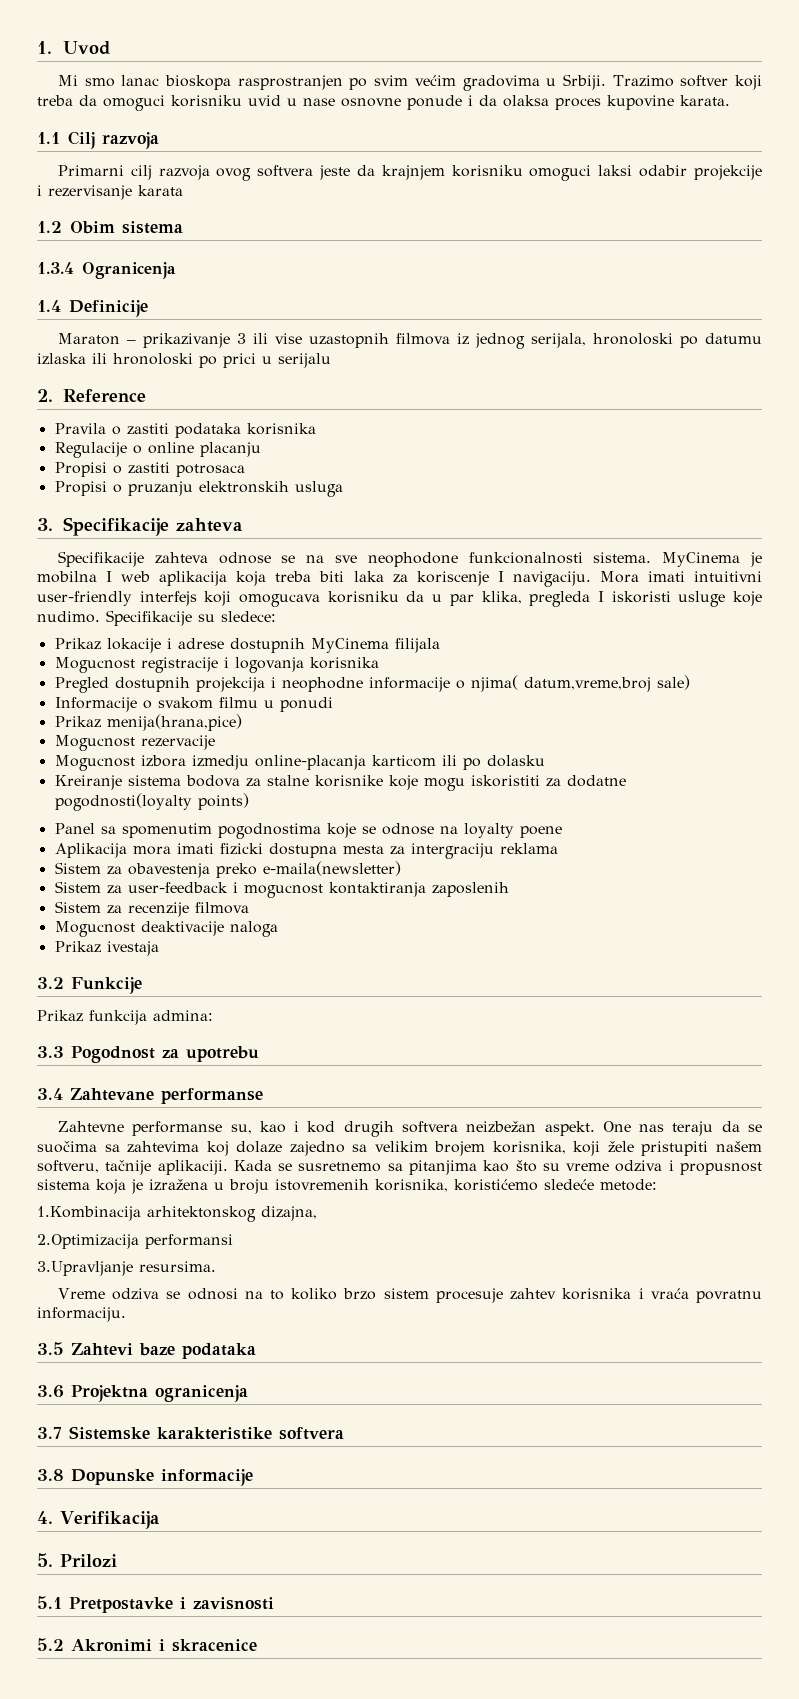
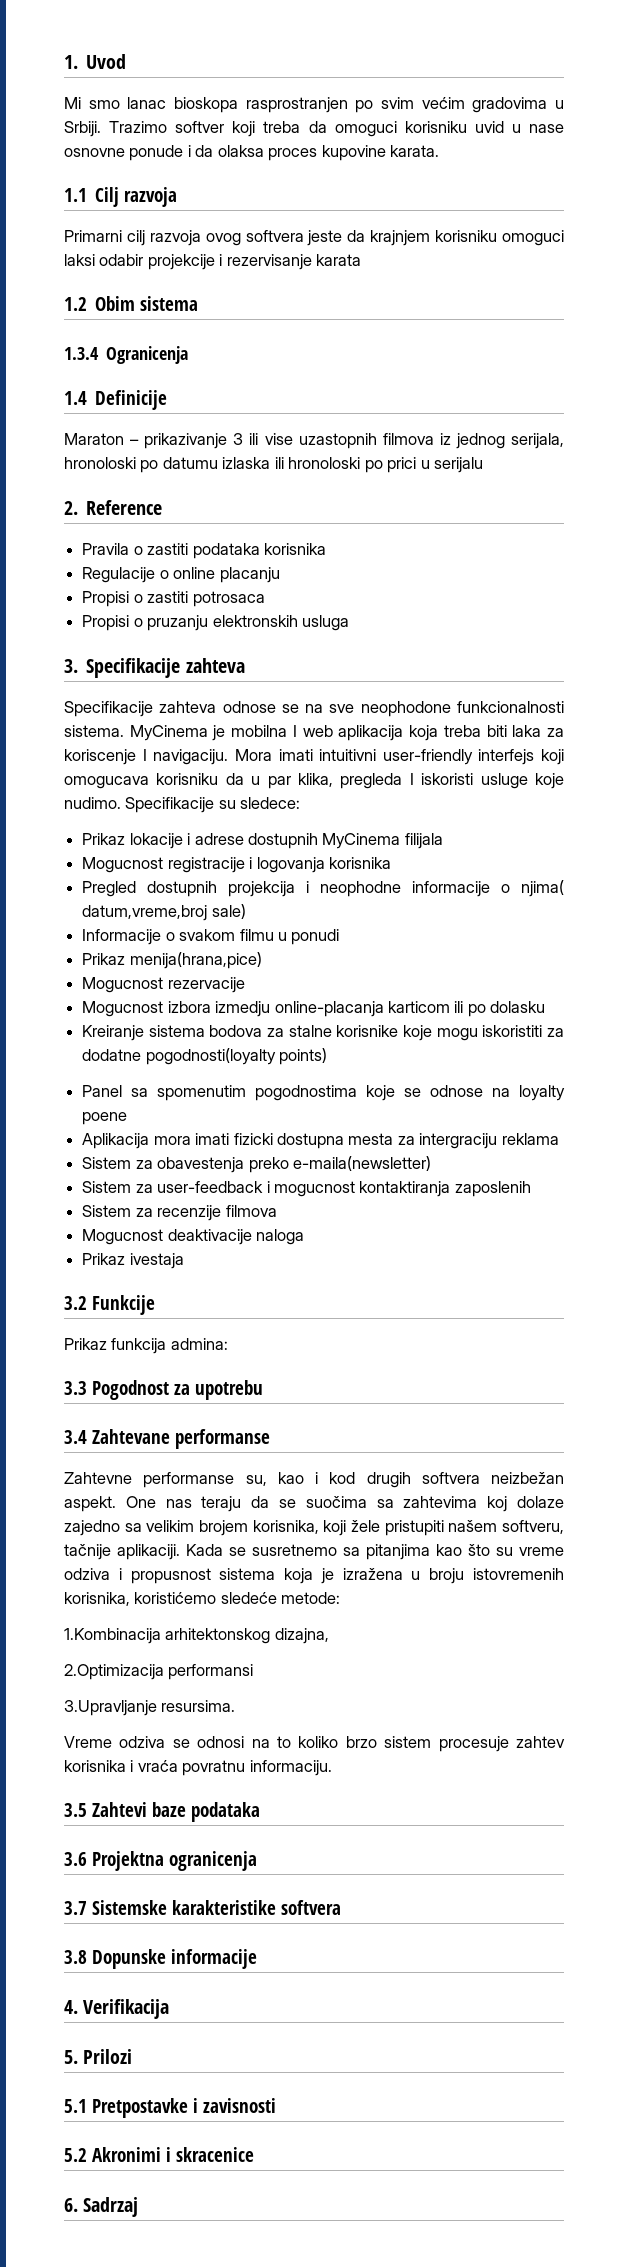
(257, 1645) none -> [64,2197,139,2217] // 6. Sadrzaj

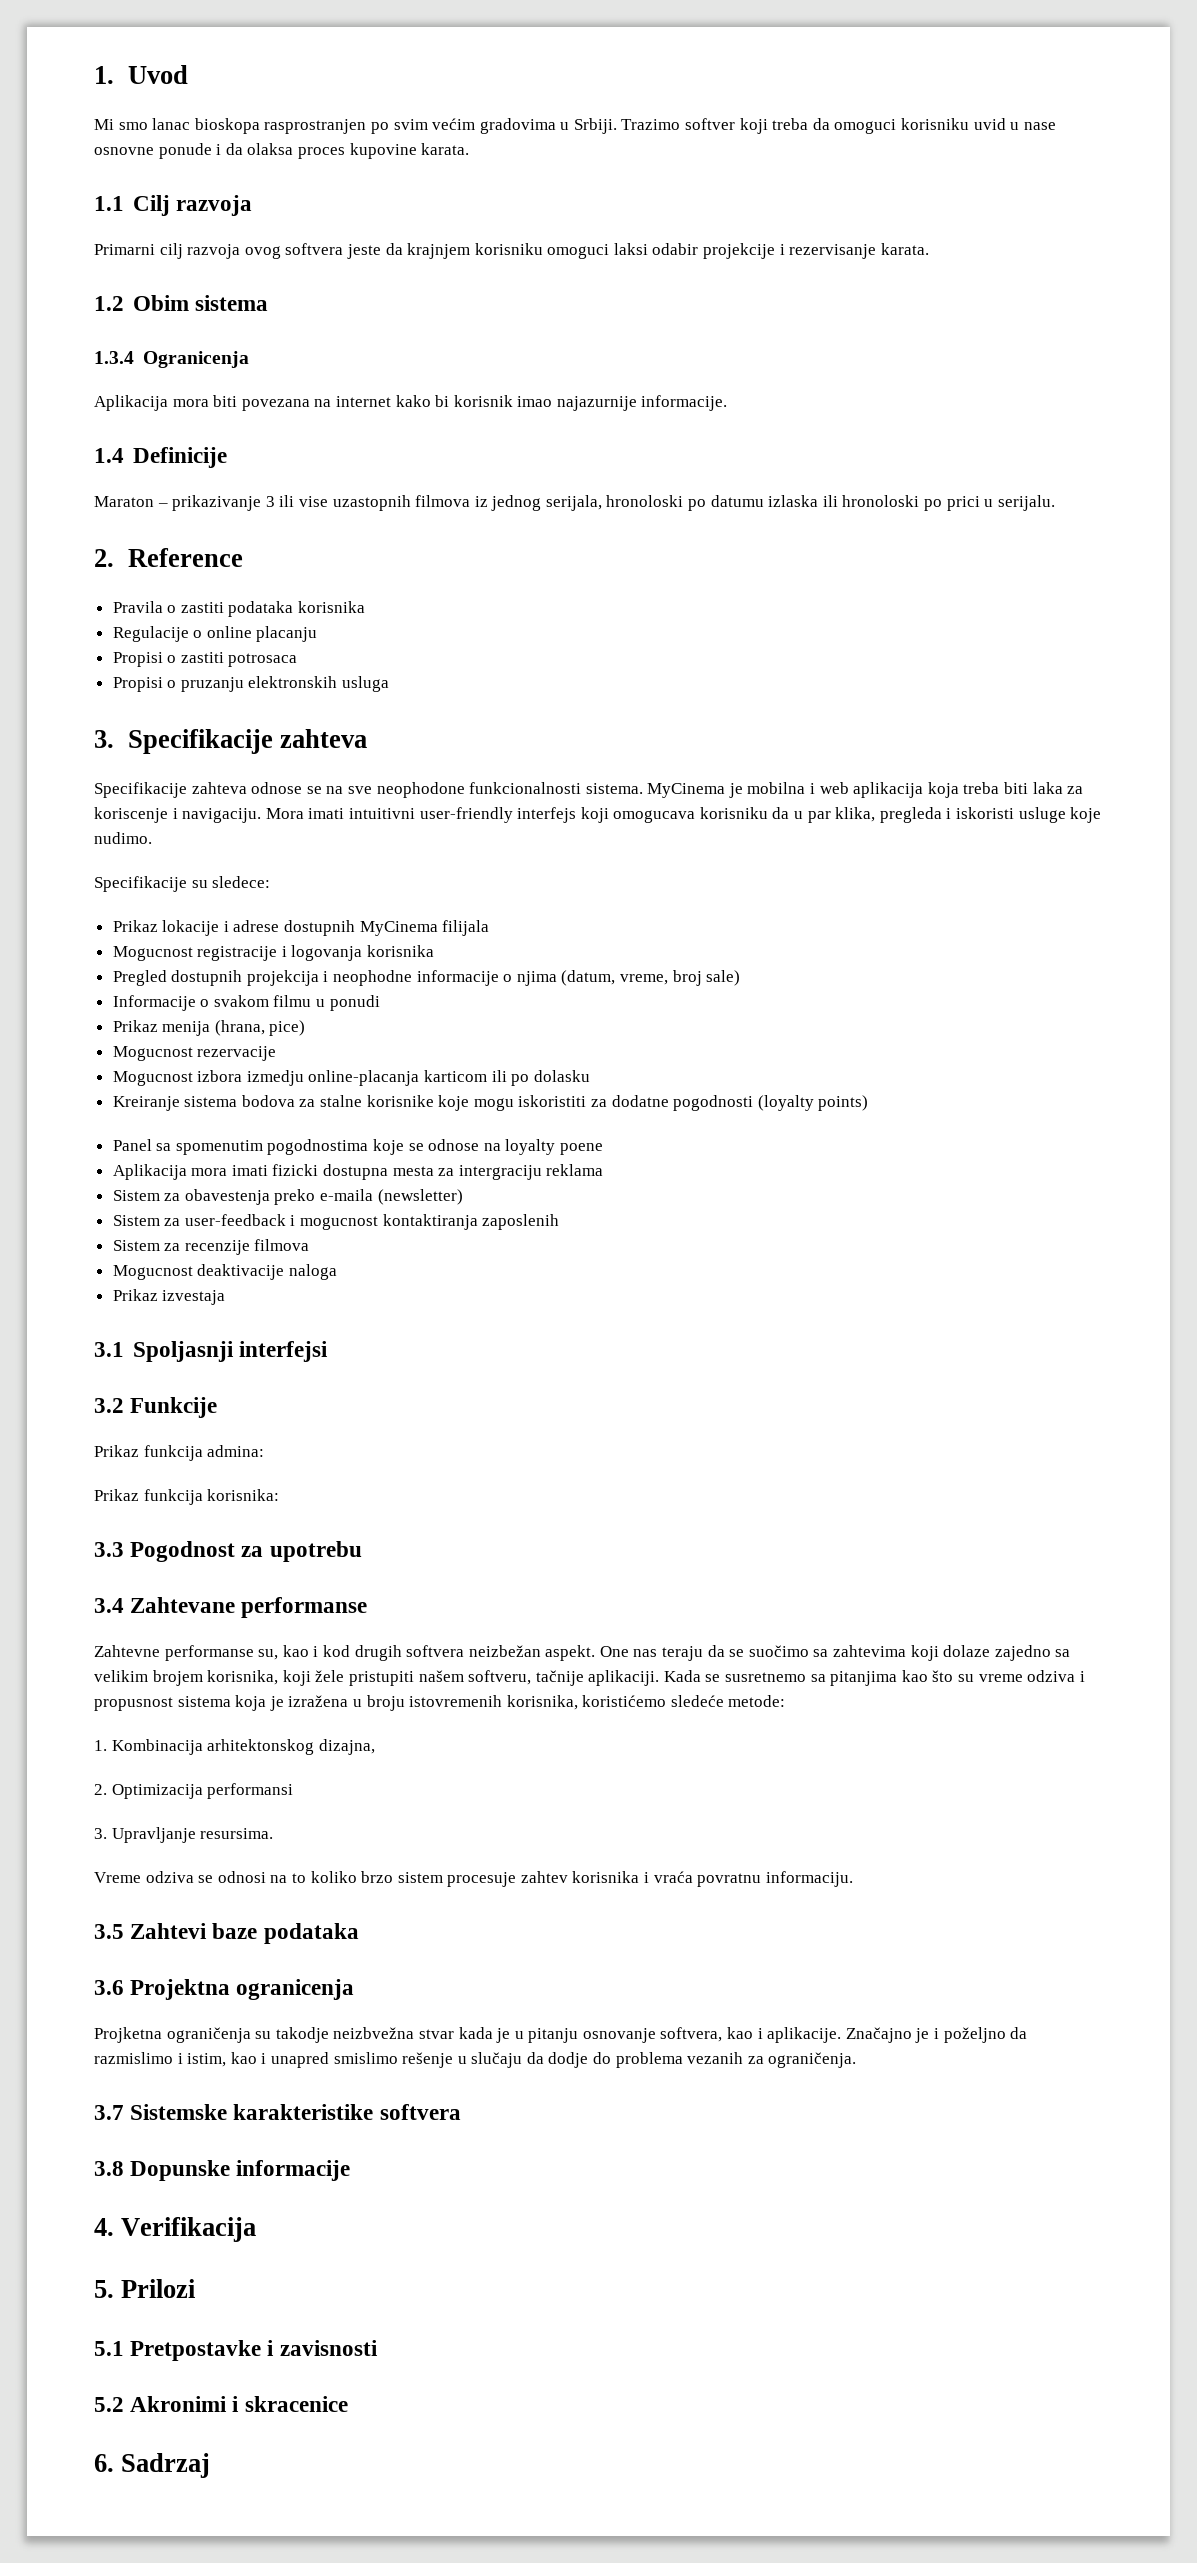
[316,254,362,266] karata -> [880,243,929,255] karata.
(189, 355) none -> [94,395,728,411] // Aplikacija mora biti povezana na internet kako bi korisnik imao najazurnije informacije.
[434,457,484,473] serijalu -> [997,495,1055,511] serijalu.
[292,725,297,737] I -> [810,783,816,794] i
[142,749,147,761] I -> [172,808,178,819] i
[409,773,414,785] I -> [946,808,952,819] i
(121, 803) none -> (152, 838) //
[521,880,565,897] [82,905,208,921] njima( datum,vreme,broj -> [516,970,702,986] njima (datum, vreme, broj
[129,952,262,969] menija(hrana,pice) -> [162,1020,306,1036] menija (hrana, pice)
[145,1048,276,1065] pogodnosti(loyalty -> [673,1095,814,1111] pogodnosti (loyalty
[292,1156,431,1171] e-maila(newsletter) -> [320,1189,463,1205] e-maila (newsletter)
[129,1253,184,1269] ivestaja -> [162,1290,226,1305] [94,1341,328,1362] izvestaja // 3.1 Spoljasnji interfejsi
(228, 1344) none -> [94,1489,280,1505] // Prikaz funkcija korisnika:
[305,1496,367,1508] suočima -> [748,1645,809,1657] suočimo
[487,1496,508,1512] koj -> [910,1645,939,1661] koji
[64,1628,161,1644] 1.Kombinacija -> [94,1739,203,1755] 1. Kombinacija
[64,1664,164,1680] 2.Optimizacija -> [94,1784,203,1799] 2. Optimizacija
[64,1700,157,1716] 3.Upravljanje -> [94,1827,196,1843] 3. Upravljanje
(257, 1861) none -> [94,2027,1028,2043] [94,2052,857,2068] // Projketna ograničenja su takodje neizbvežna stvar kada je u pitanju osnovanje softvera, kao i aplikacije. Značajno je i poželjno da razmislimo i istim, kao i unapred smislimo rešenje u slučaju da dodje do problema vezanih za ograničenja.

